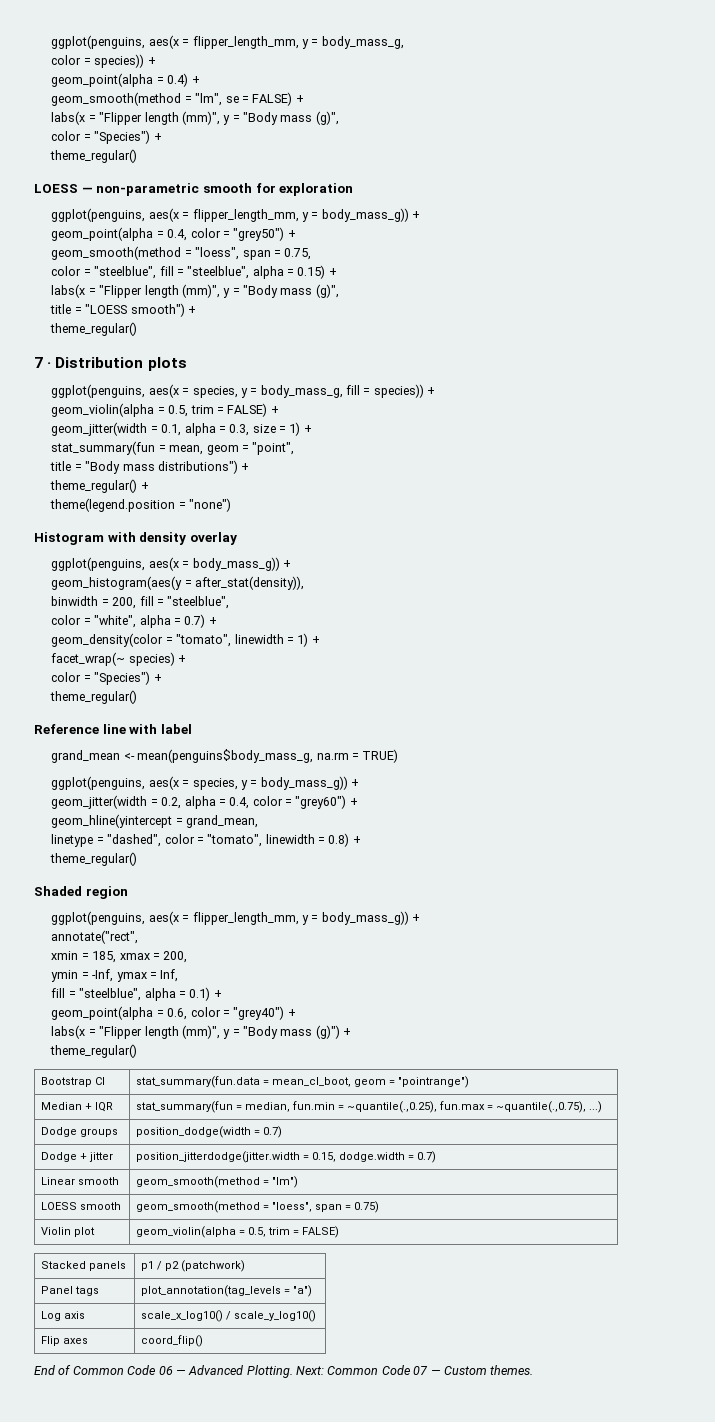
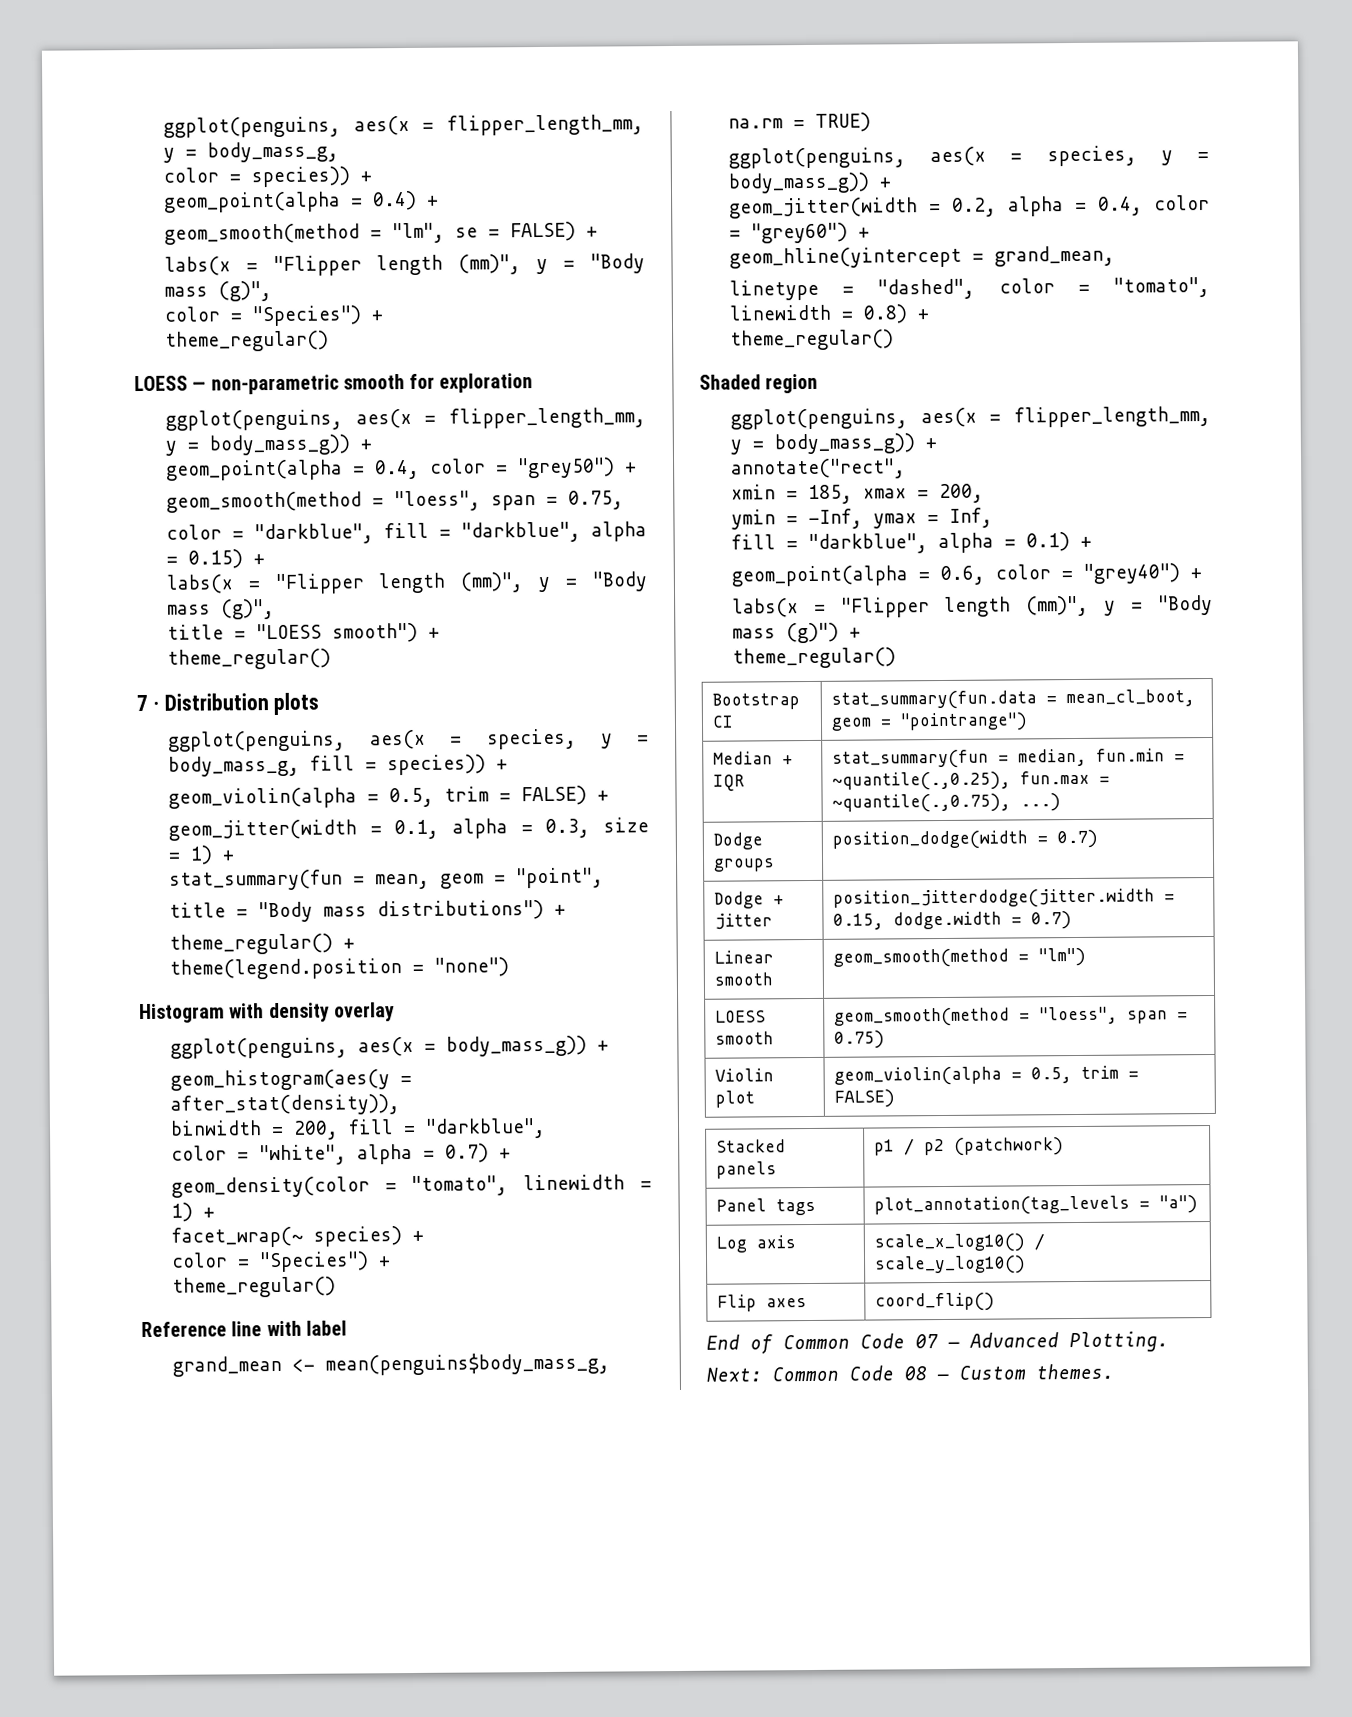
[94,266,250,279] "steelblue", fill = "steelblue", -> [253,521,581,545] "darkblue", fill = "darkblue",
[167,596,230,609] "steelblue", -> [424,1117,546,1139] "darkblue",
[79,988,142,1001] "steelblue", -> [807,533,928,555] "darkblue",
[158,1366,173,1375] 06 -> [915,1334,938,1349] 07
(293, 1371) none -> (1169, 1342) //
[413,1366,429,1375] 07 -> [904,1366,927,1381] 08

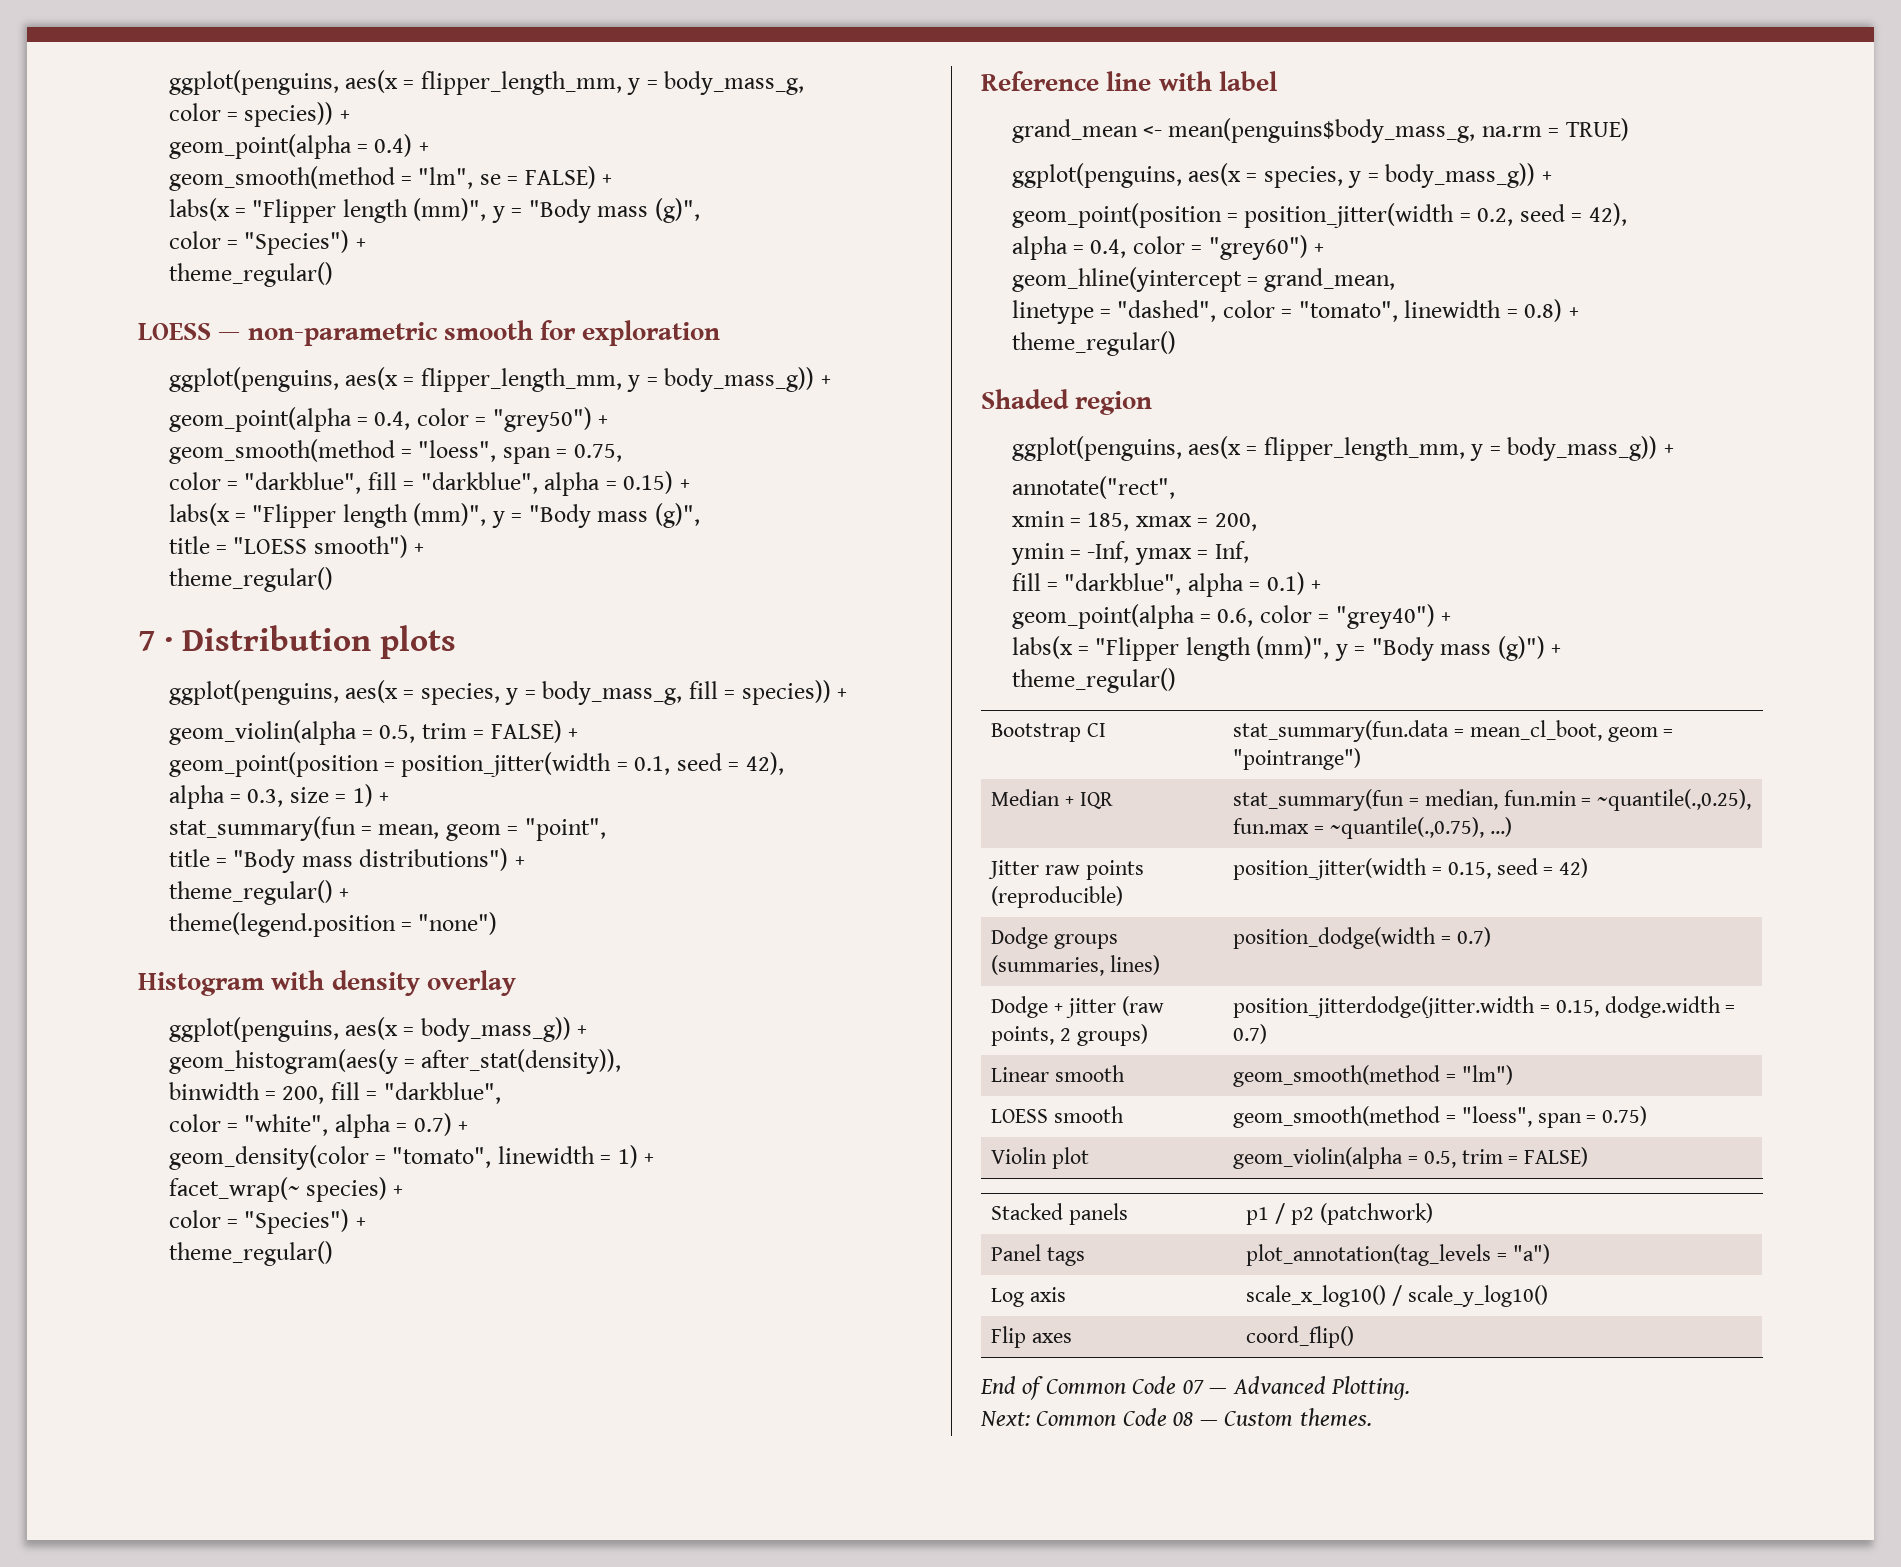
[167,819,440,841] geom_jitter(width = 0.1, -> [168,752,784,777] geom_point(position = position_jitter(width = 0.1, seed = 42), //
[728,197,997,219] geom_jitter(width = 0.2, -> [1011,203,1627,228] geom_point(position = position_jitter(width = 0.2, seed = 42), //
(1062, 802) none -> [988,860,1144,880] [991,886,1124,908] [1233,858,1589,880] // Jitter raw points (reproducible) | position_jitter(width = 0.15, seed = 42)
(776, 865) none -> [991,955,1161,976] (summaries, lines)
(774, 921) none -> [1121,996,1164,1016] [991,1024,1148,1046] (raw points, 2 groups)

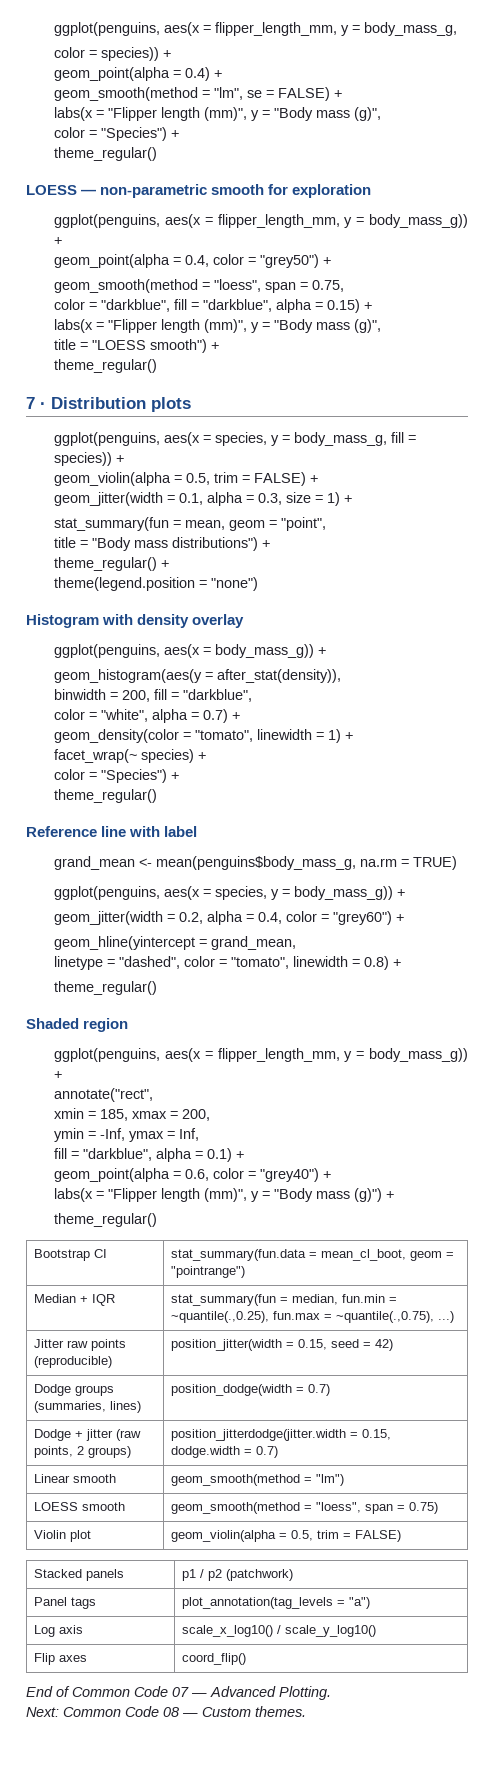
[168,752,784,777] geom_point(position = position_jitter(width = 0.1, seed = 42), // -> [54,492,204,506] geom_jitter(width = 0.1,
[1011,203,1627,228] geom_point(position = position_jitter(width = 0.2, seed = 42), // -> [54,911,204,925] geom_jitter(width = 0.2,

